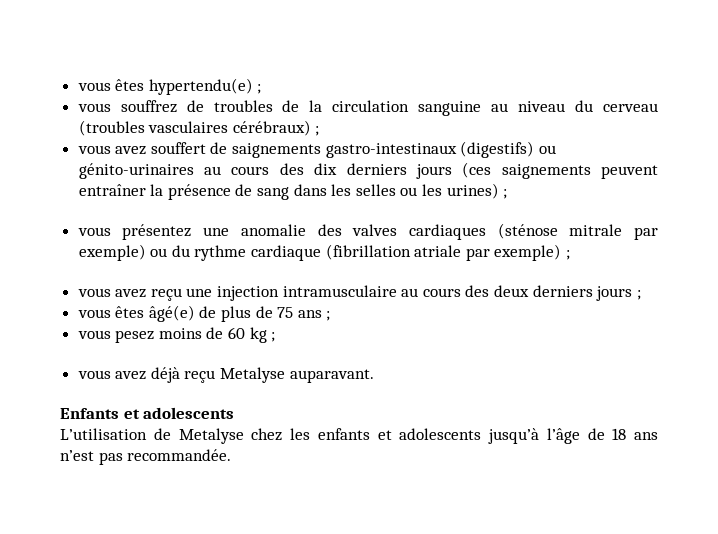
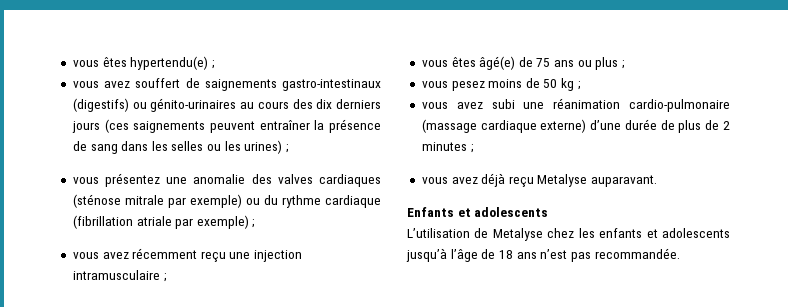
[77,100,658,116] [78,120,320,136] // vous souffrez de troubles de la circulation sanguine au niveau du cerveau (troubles vasculaires cérébraux) ; -> (215, 64) none
(147, 293) none -> [132,248,198,259] récemment
[401,285,633,301] au cours des deux derniers jours -> (160, 275) none
[221,306,322,322] plus de 75 ans -> [536,57,619,70] 75 ans ou plus
[228,327,246,339] 60 -> [543,79,558,88] 50
(276, 337) none -> [421,98,730,112] [421,119,730,133] [421,142,474,153] // vous avez subi une réanimation cardio-pulmonaire (massage cardiaque externe) d’une durée de plus de 2 minutes ;

